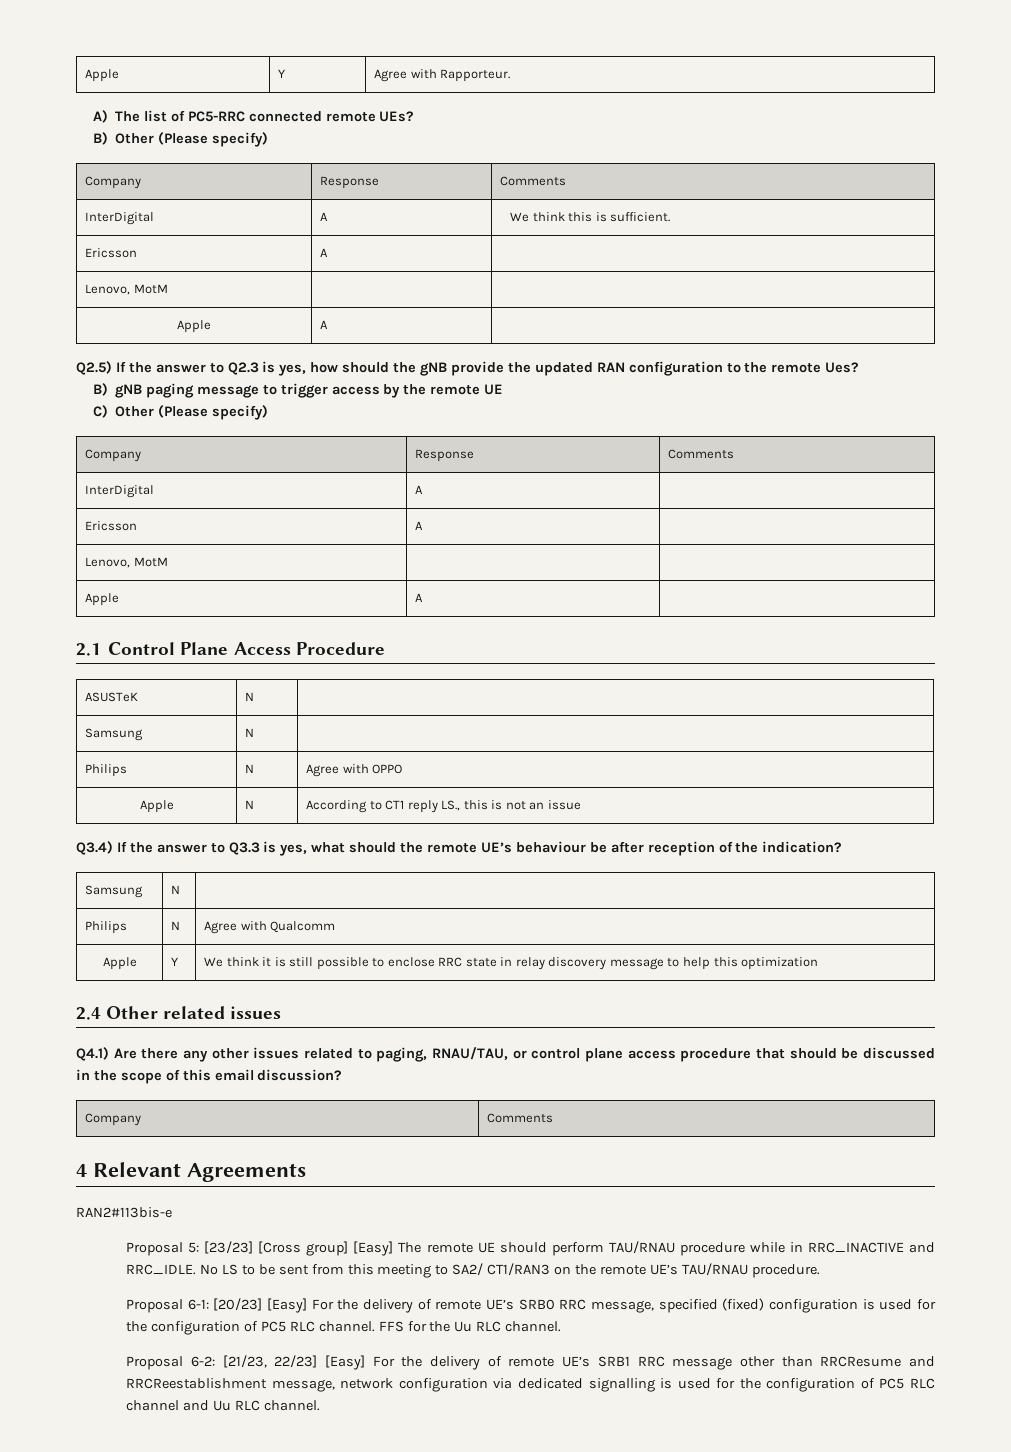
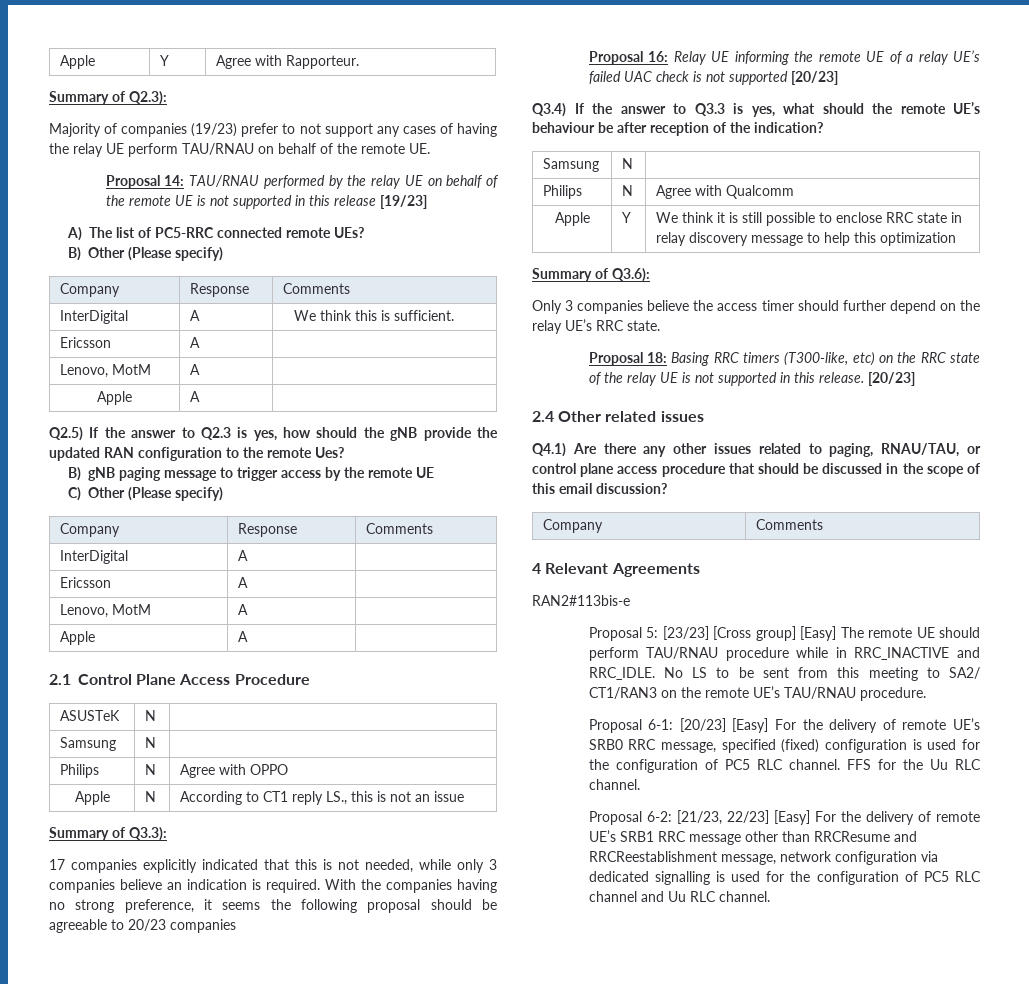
(511, 75) none -> [49,91,167,105] [49,123,497,137] [49,143,430,157] [105,175,500,189] [105,195,427,209] // Summary of Q2.3): // Majority of companies (19/23) prefer to not support any cases of having the relay UE perform TAU/RNAU on behalf of the remote UE. // Proposal 14: TAU/RNAU performed by the relay UE on behalf of the remote UE is not supported in this release [19/23]
(168, 289) none -> [190,364,201,375] A
(168, 562) none -> [238,604,249,615] A
(581, 805) none -> [49,827,167,841] [49,859,497,873] [49,879,497,893] [49,899,497,913] [49,919,236,933] [588,50,980,65] [588,71,838,85] // Summary of Q3.3): // 17 companies explicitly indicated that this is not needed, while only 3 companies believe an indication is required. With the companies having no strong preference, it seems the following proposal should be agreeable to 20/23 companies // Proposal 16: Relay UE informing the remote UE of a relay UE’s failed UAC check is not supported [20/23]
(819, 963) none -> [532,268,650,282] [532,300,980,314] [532,319,660,334] [588,352,980,366] [588,372,915,386] // Summary of Q3.6): // Only 3 companies believe the access timer should further depend on the relay UE’s RRC state. // Proposal 18: Basing RRC timers (T300-like, etc) on the RRC state of the relay UE is not supported in this release. [20/23]

